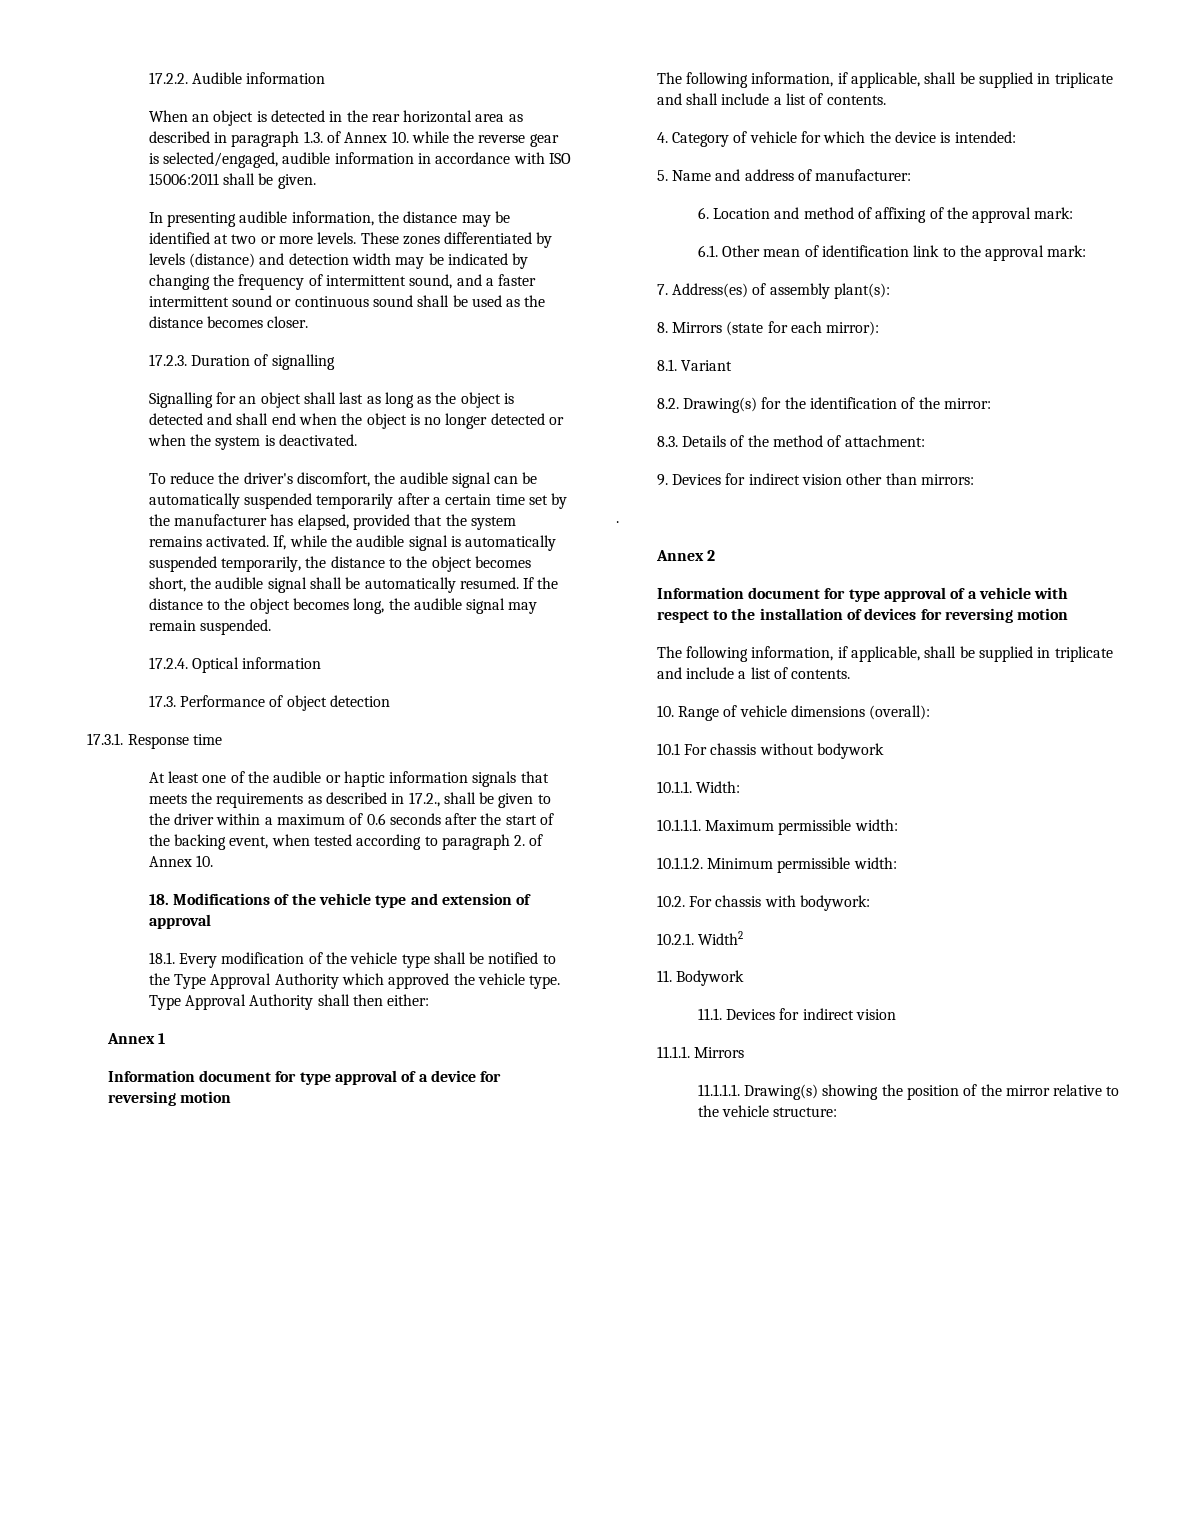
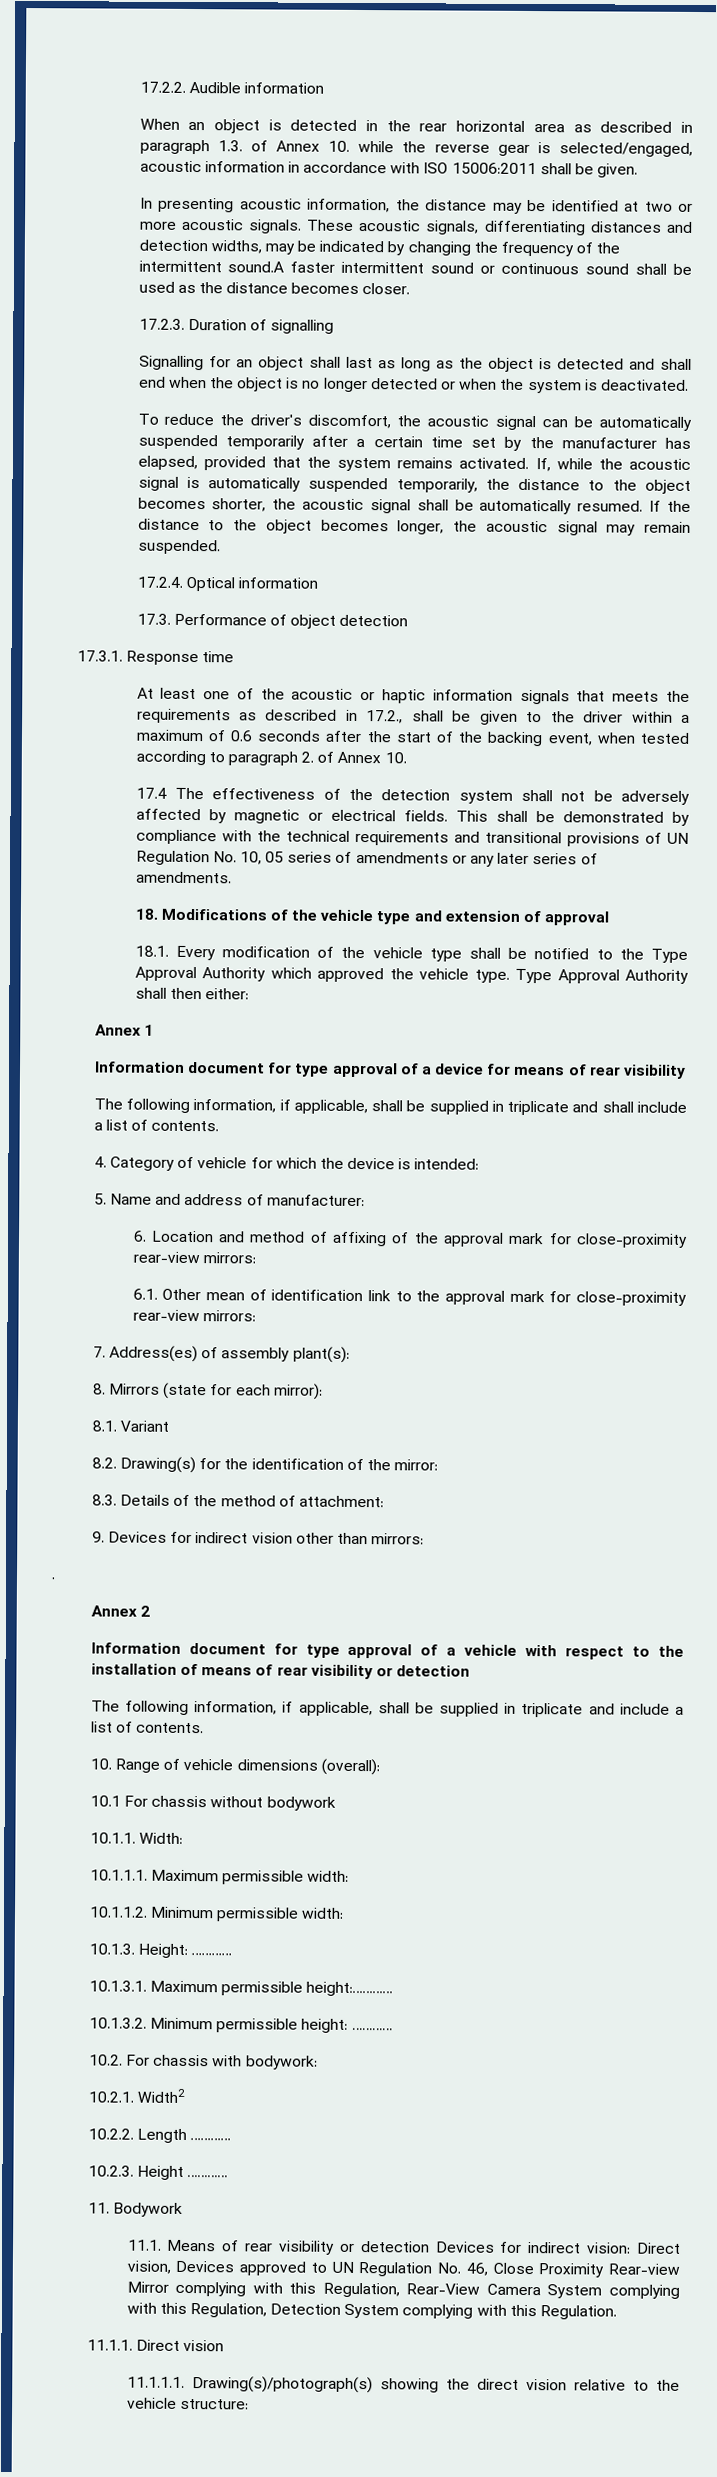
[282,152,331,164] audible -> [139,160,202,173] acoustic
[239,211,288,223] audible -> [239,198,302,210] acoustic
[317,232,553,248] [148,253,255,268] levels. These zones differentiated by levels (distance) -> [180,218,662,236] acoustic signals. These acoustic signals, differentiating distances
[351,253,391,265] width -> [210,240,262,254] widths,
[325,274,494,289] intermittent sound, and a -> [596,242,621,254] [138,260,285,273] the intermittent sound.A
[399,472,448,484] audible -> [427,415,490,427] acoustic
[356,535,405,547] audible -> [628,458,691,470] acoustic
[148,577,264,592] short, the audible -> [211,498,365,512] shorter, the acoustic
[353,598,462,614] long, the audible -> [397,520,548,535] longer, the acoustic
[273,771,322,783] audible -> [291,688,354,700] acoustic
(213, 861) none -> [135,787,691,805] [135,808,691,826] [135,829,690,847] [135,850,598,867] [135,871,232,884] // 17.4 The effectiveness of the detection system shall not be adversely affected by magnetic or electrical fields. This shall be demonstrated by compliance with the technical requirements and transitional provisions of UN Regulation No. 10, 05 series of amendments or any later series of amendments.
[107,1091,232,1106] reversing motion -> [513,1064,686,1079] means of rear visibility
[1034,207,1074,219] mark: -> [508,1232,688,1248] [132,1251,256,1264] mark for close-proximity rear-view mirrors:
[1047,245,1087,257] mark: -> [509,1290,688,1306] [132,1309,256,1322] mark for close-proximity rear-view mirrors:
[864,608,1069,623] devices for reversing motion -> [201,1664,471,1680] means of rear visibility or detection
(897, 863) none -> [88,1943,233,1958] [88,1980,394,1997] [88,2017,393,2033] // 10.1.3. Height: ………… // 10.1.3.1. Maximum permissible height:………… // 10.1.3.2. Minimum permissible height: …………
[656,970,745,986] [697,1008,896,1020] [656,1046,745,1058] 11. Bodywork // 11.1. Devices for indirect vision // 11.1.1. Mirrors -> [87,2128,232,2143] [87,2165,229,2180] [87,2202,183,2217] [126,2239,681,2255] [126,2260,680,2278] [126,2281,680,2299] [126,2302,617,2320] [86,2339,225,2352] 10.2.2. Length ………… // 10.2.3. Height ………… // 11. Bodywork // 11.1. Means of rear visibility or detection Devices for indirect vision: Direct vision, Devices approved to UN Regulation No. 46, Close Proximity Rear-view Mirror complying with this Regulation, Rear-View Camera System complying with this Regulation, Detection System complying with this Regulation. // 11.1.1. Direct vision
[743,1084,818,1100] Drawing(s) -> [191,2376,373,2394] Drawing(s)/photograph(s)
[906,1084,1050,1100] position of the mirror -> [476,2378,567,2391] direct vision

